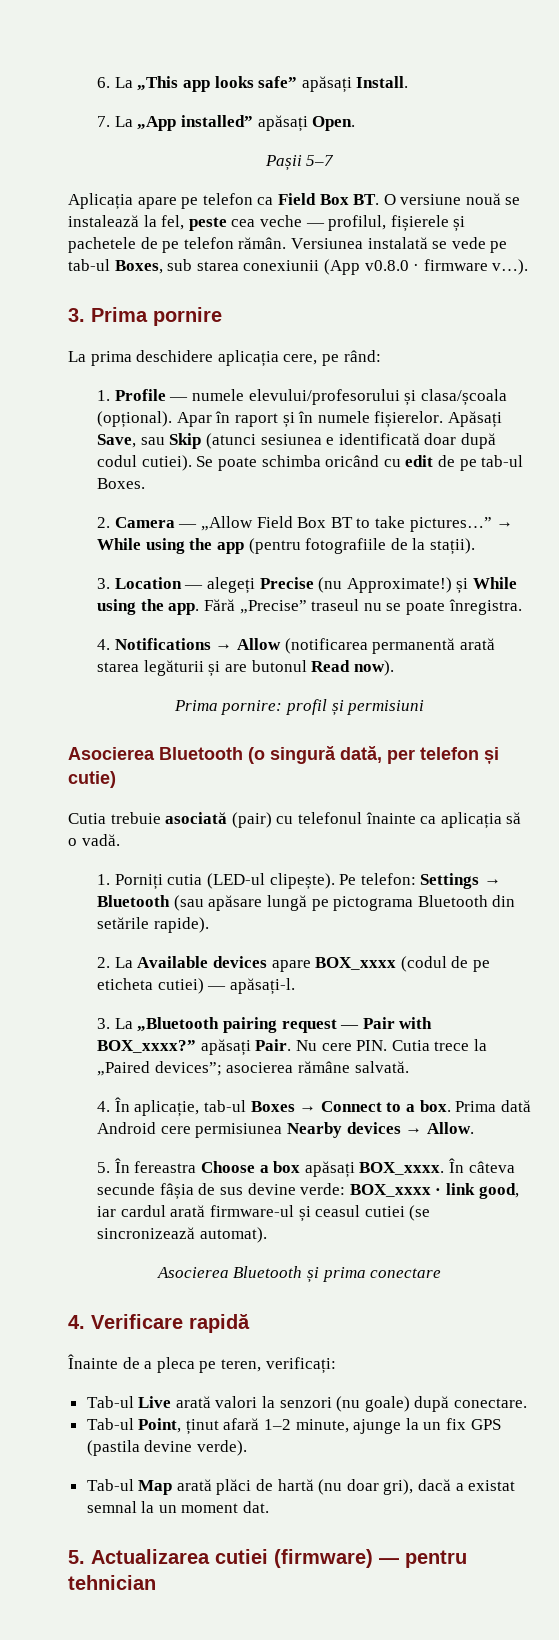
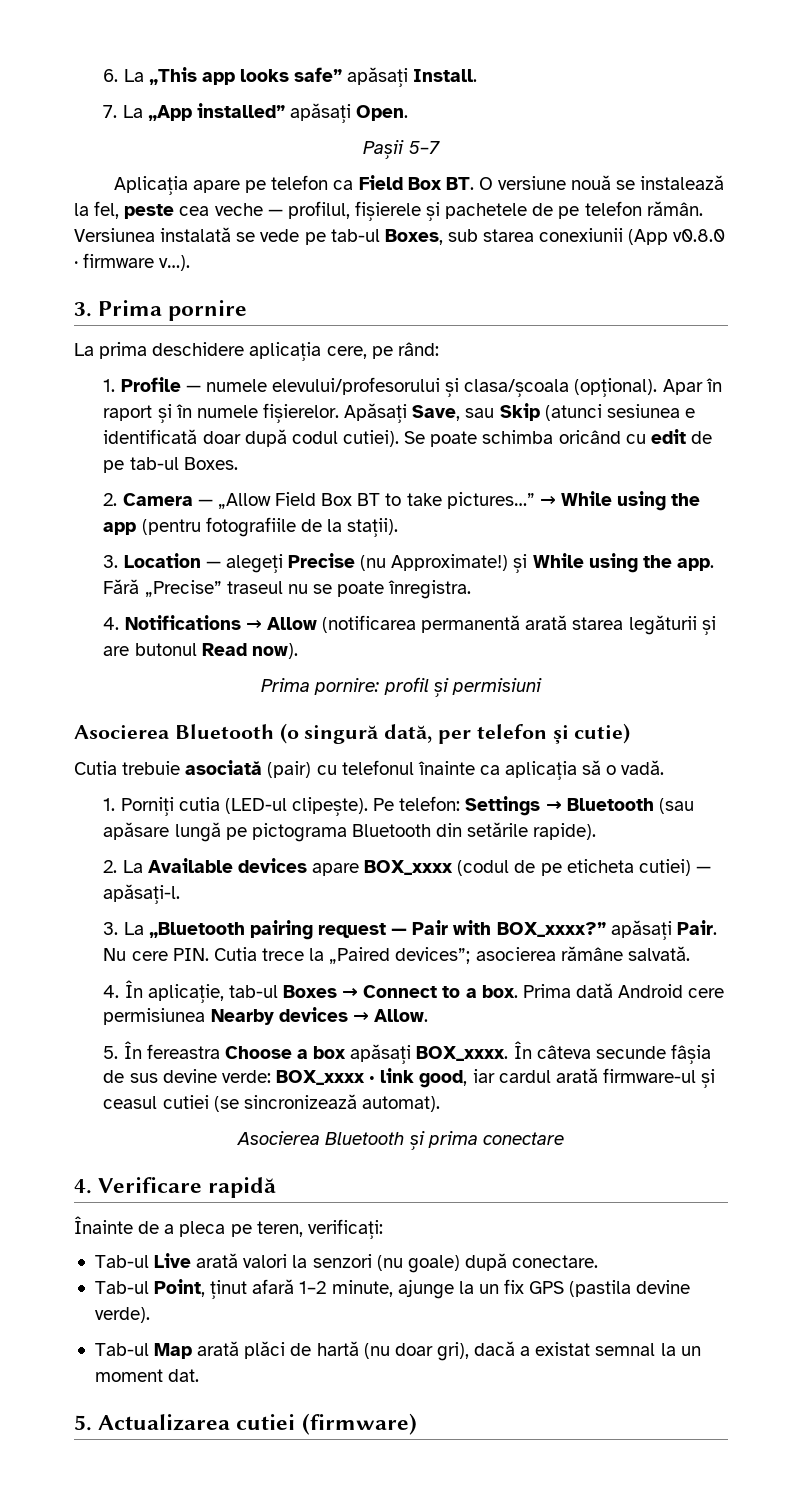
[379,1550,467,1568] [68,1575,156,1590] — pentru tehnician -> (417, 1424) none

